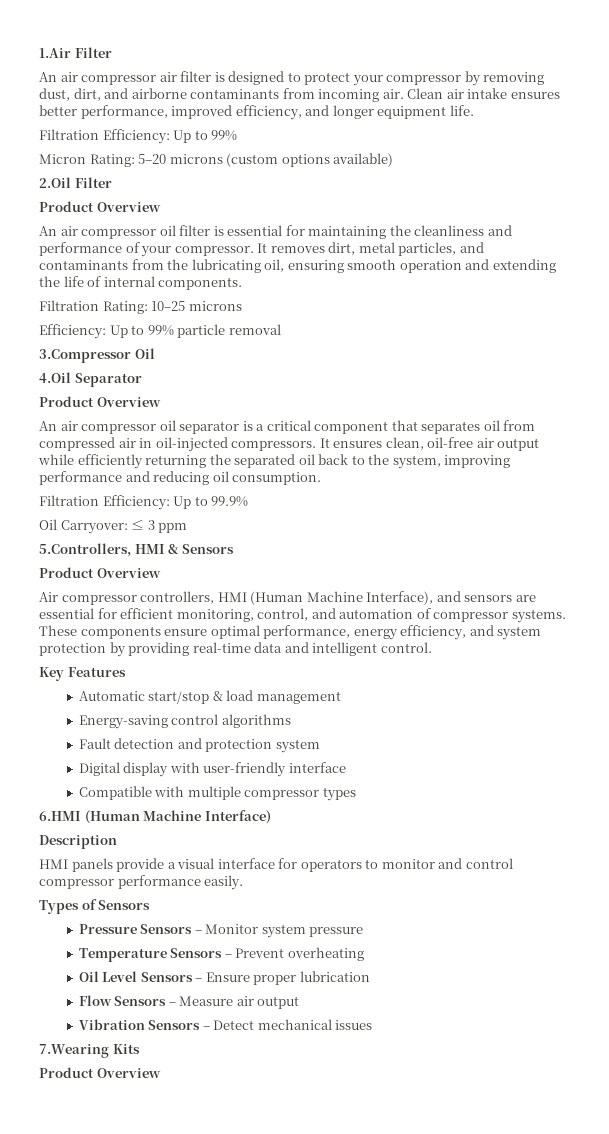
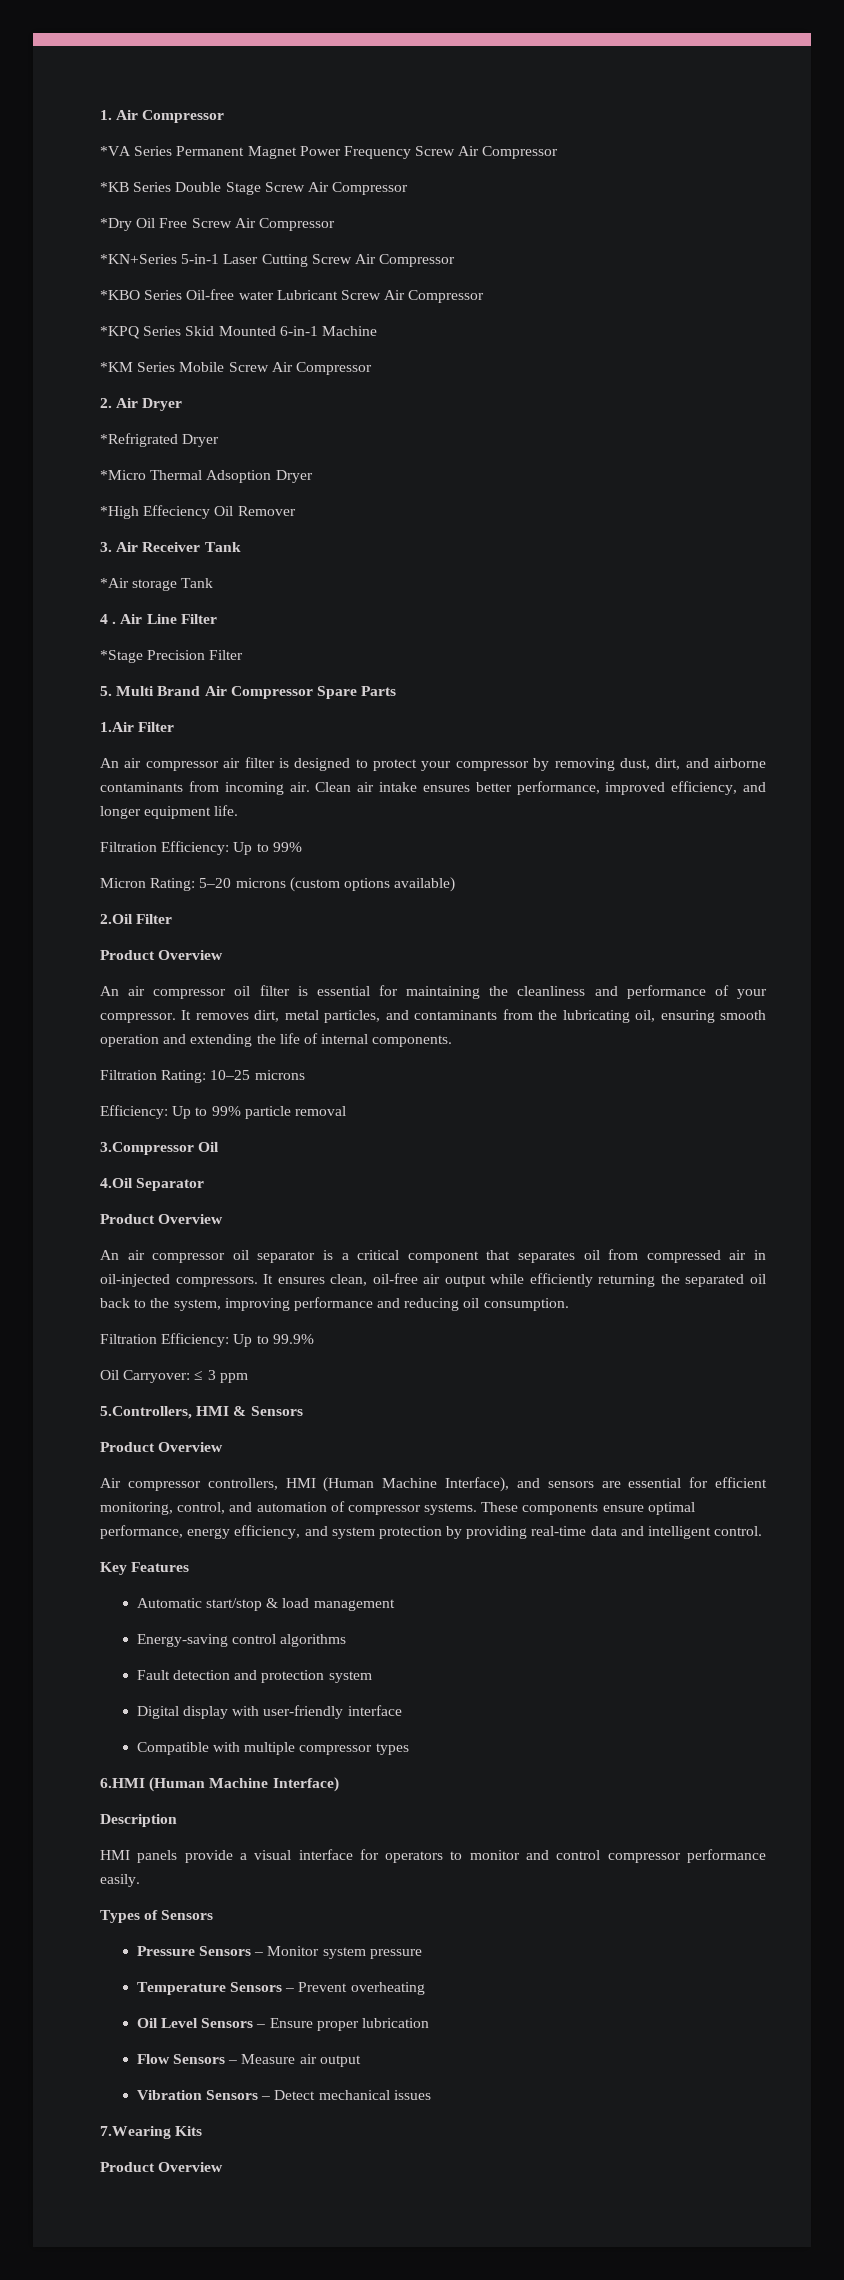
(39, 53) none -> [100,110,225,123] [100,146,559,159] [100,182,409,195] [100,218,335,231] [100,254,456,267] [100,289,485,303] [100,326,377,339] [100,362,372,375] [100,398,183,411] [100,433,220,447] [100,470,313,483] [100,505,296,519] [100,542,241,552] [100,578,214,591] [100,614,217,624] [100,650,244,663] [100,686,397,699] 1. Air Compressor // *VA Series Permanent Magnet Power Frequency Screw Air Compressor // *KB Series Double Stage Screw Air Compressor // *Dry Oil Free Screw Air Compressor // *KN+Series 5-in-1 Laser Cutting Screw Air Compressor // *KBO Series Oil-free water Lubricant Screw Air Compressor // *KPQ Series Skid Mounted 6-in-1 Machine // *KM Series Mobile Screw Air Compressor // 2. Air Dryer // *Refrigrated Dryer // *Micro Thermal Adsoption Dryer // *High Effeciency Oil Remover // 3. Air Receiver Tank // *Air storage Tank // 4 . Air Line Filter // *Stage Precision Filter // 5. Multi Brand Air Compressor Spare Parts //

